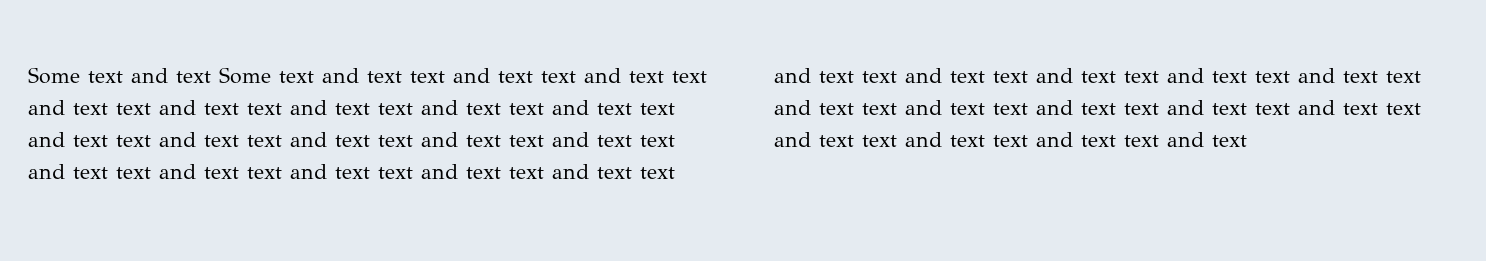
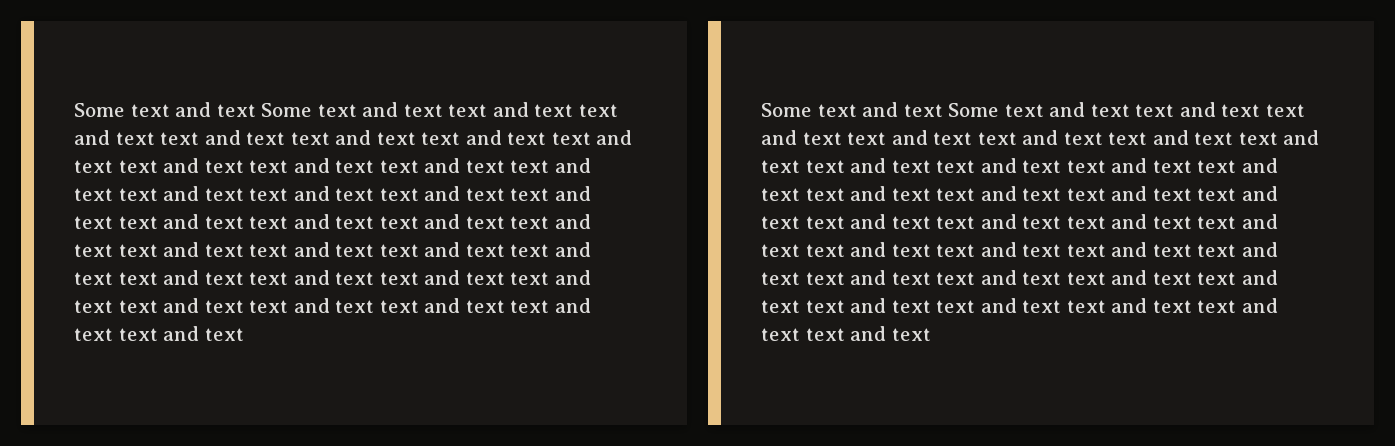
(1247, 141) none -> [761,102,1305,117] [761,130,1320,145] [761,158,1278,173] [761,186,1278,201] [761,214,1278,229] [761,242,1278,257] [761,270,1278,285] [761,298,1278,313] [761,326,931,341] // Some text and text Some text and text text and text text and text text and text text and text text and text text and text text and text text and text text and text text and text text and text text and text text and text text and text text and text text and text text and text text and text text and text text and text text and text text and text text and text text and text text and text text and text text and text text and text text and text text and text text and text

